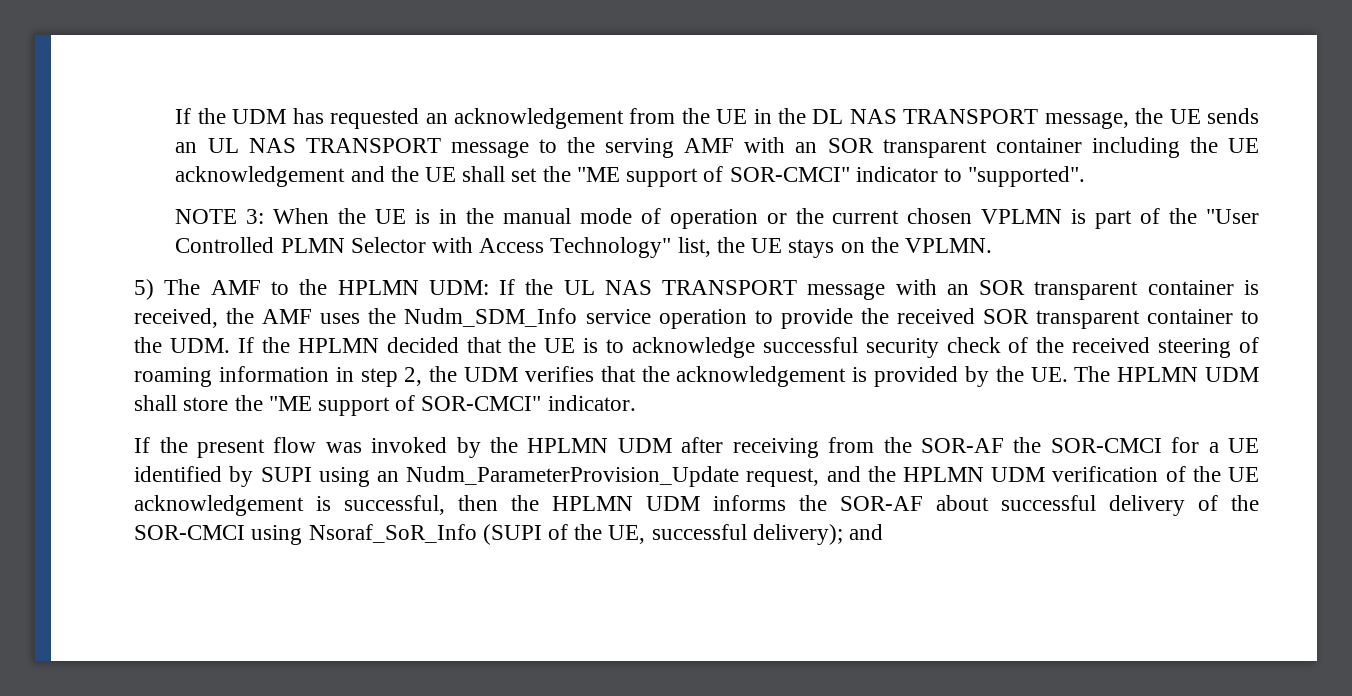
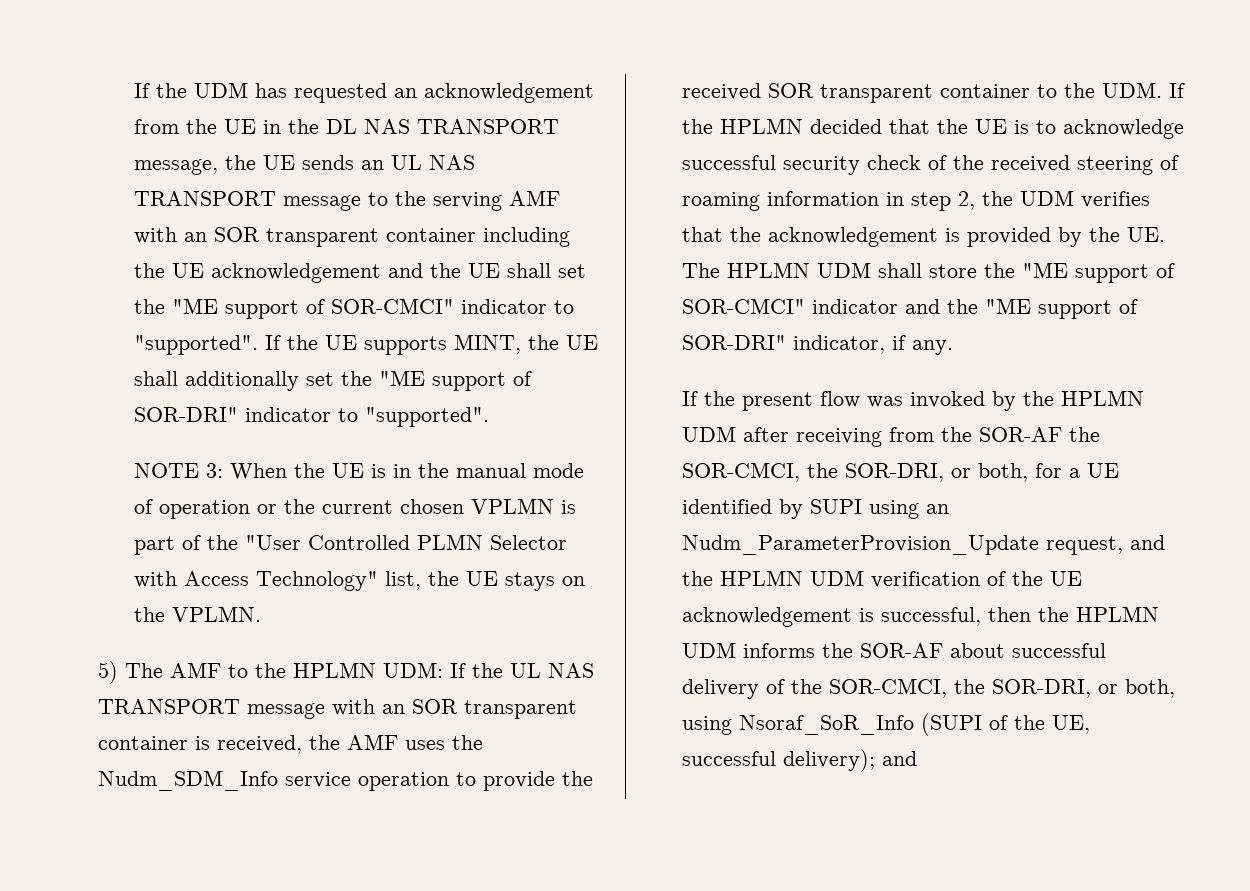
(1086, 176) none -> [264,334,598,355] [133,370,532,391] [133,407,489,427] If the UE supports MINT, the UE shall additionally set the "ME support of SOR-DRI" indicator to "supported".
[547,395,636,411] indicator. -> [811,298,1138,319] [681,335,953,355] indicator and the "ME support of SOR-DRI" indicator, if any.
[1050,438,1162,453] SOR-CMCI -> [681,462,1028,482] SOR-CMCI, the SOR-DRI, or both,
[134,525,246,540] SOR-CMCI -> [828,678,1175,698] SOR-CMCI, the SOR-DRI, or both,

